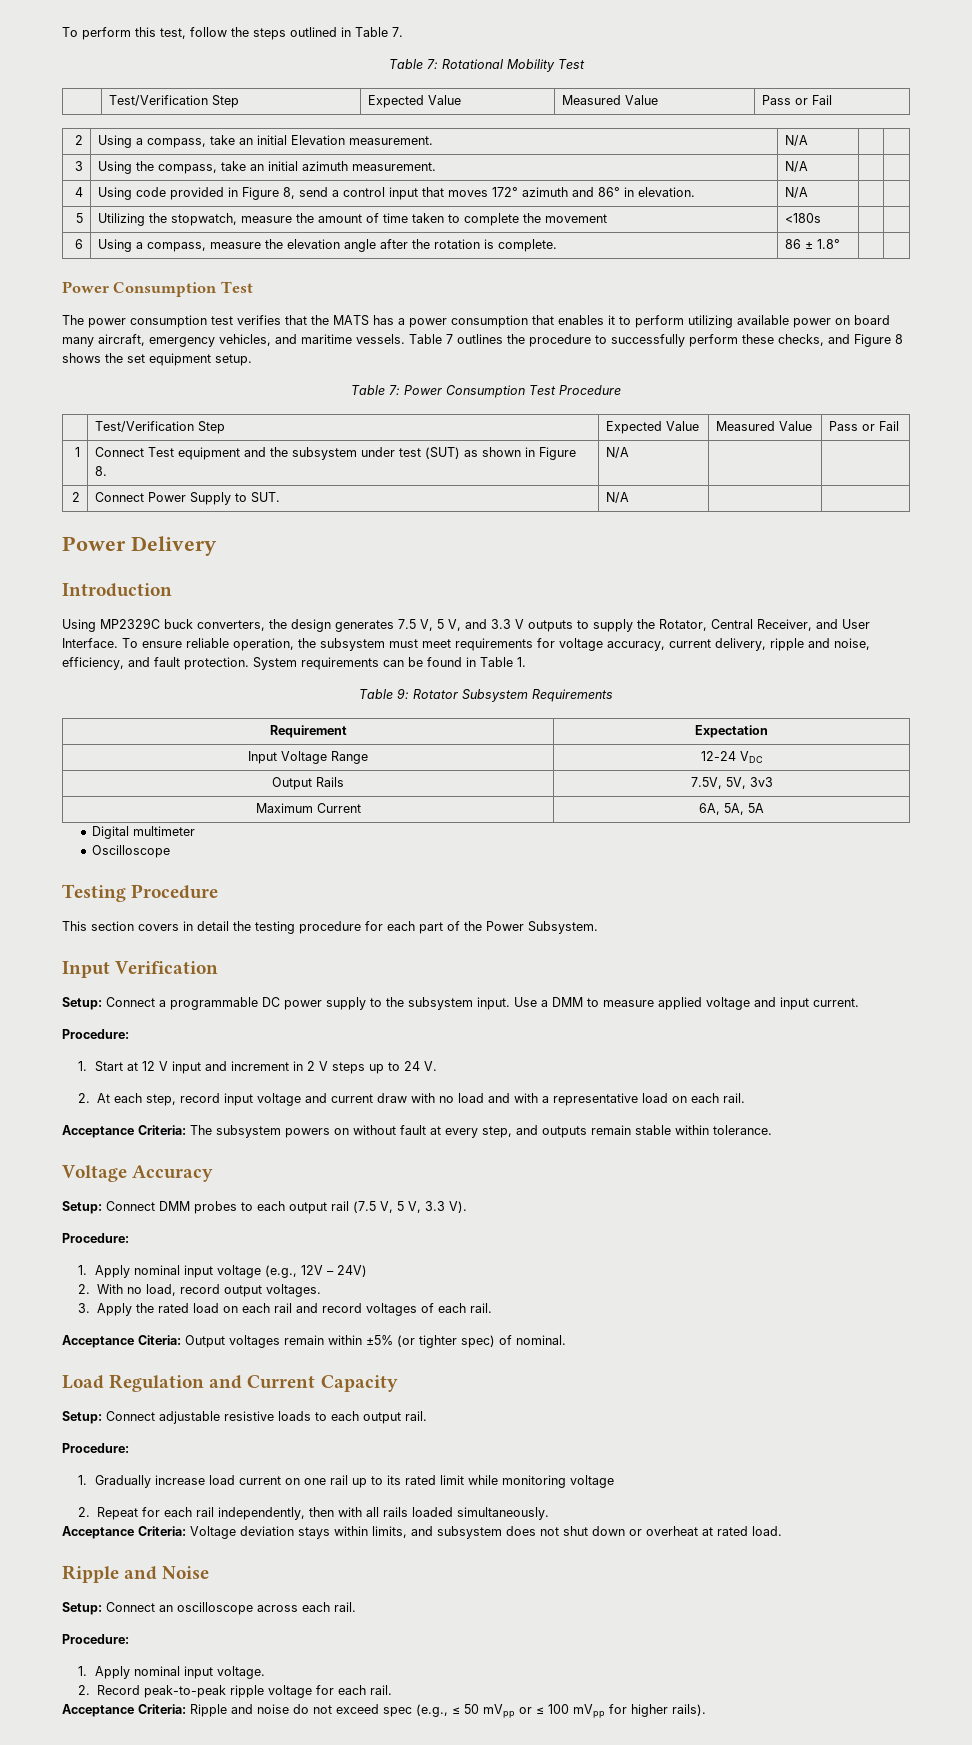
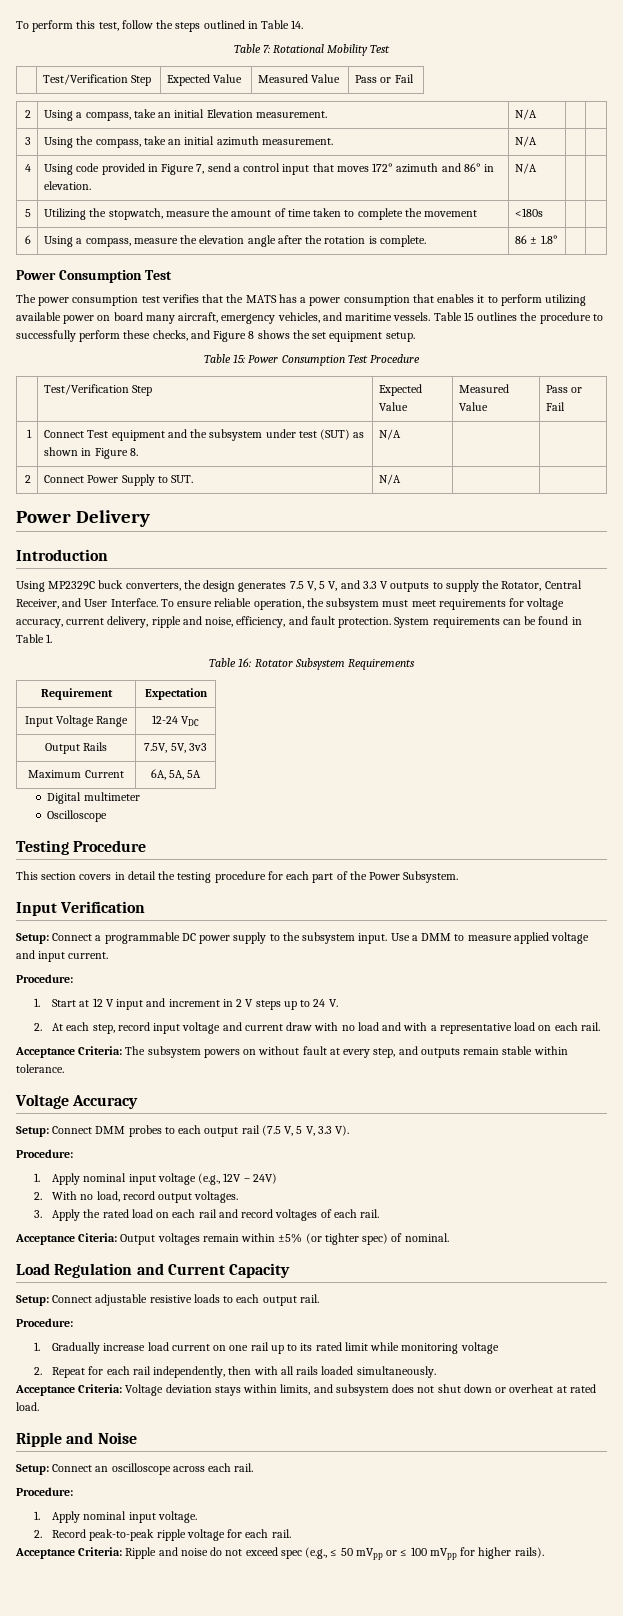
[392,27,403,37] 7. -> [291,20,304,29] 14.
[283,187,296,199] 8, -> [196,164,205,174] 7,
[446,334,453,344] 7 -> [463,312,474,321] 15
[389,385,400,395] 7: -> [233,354,246,363] 15:
[397,688,409,699] 9: -> [238,658,252,667] 16:

